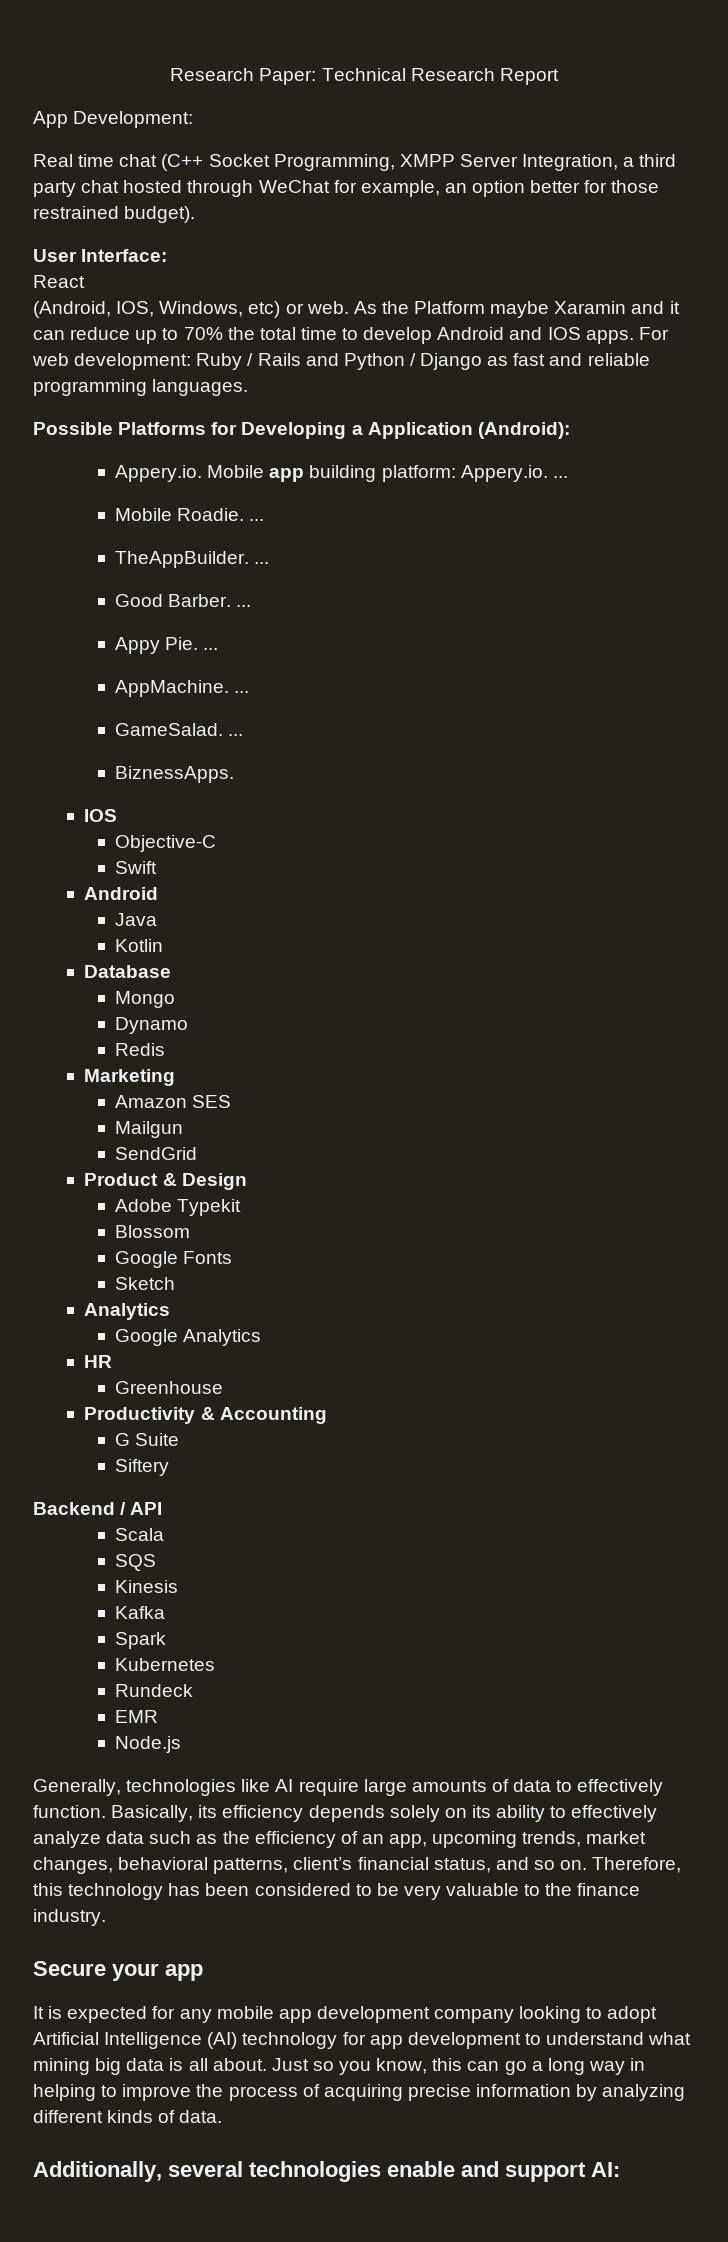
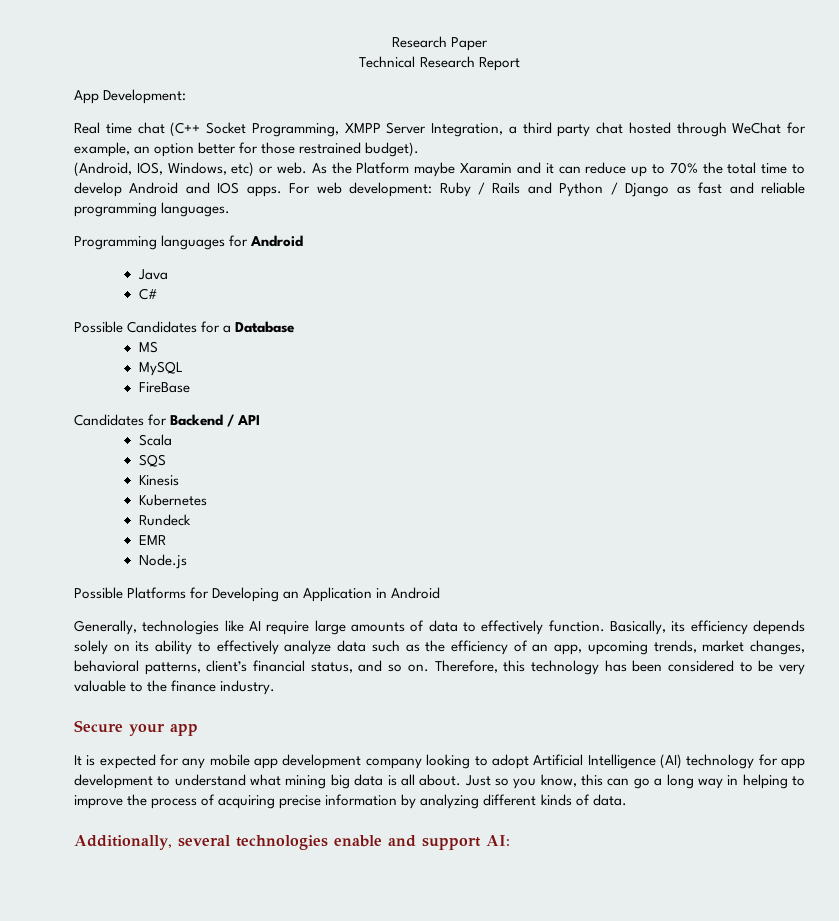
[170,68,317,85] Research Paper: -> [391,36,489,51] Research Paper //
[33,249,168,262] [33,275,85,288] // User Interface: // React -> (420, 149) none
[33,422,570,439] [115,465,568,482] [115,508,265,521] [115,551,270,568] [115,594,252,607] [115,637,219,654] [115,680,250,697] [115,723,244,736] [115,766,235,783] [84,809,118,822] [115,835,217,852] [115,861,158,874] [84,887,159,900] [115,913,158,926] [115,939,164,952] [84,965,172,978] [115,991,176,1008] [115,1017,189,1034] [115,1043,166,1056] [84,1069,176,1086] [115,1095,232,1108] [115,1121,184,1138] [115,1147,198,1160] [84,1173,247,1190] [115,1199,242,1216] [115,1225,191,1238] [115,1251,233,1268] [115,1277,176,1290] [84,1303,171,1320] [115,1329,262,1346] [84,1355,113,1368] [115,1381,224,1394] [84,1407,327,1424] [115,1433,180,1446] [115,1459,170,1476] Possible Platforms for Developing a Application (Android): // Appery.io. Mobile app building platform: Appery.io. ... // Mobile Roadie. ... // TheAppBuilder. ... // Good Barber. ... // Appy Pie. ... // AppMachine. ... // GameSalad. ... // BiznessApps. // IOS // Objective-C // Swift // Android // Java // Kotlin // Database // Mongo // Dynamo // Redis // Marketing // Amazon SES // Mailgun // SendGrid // Product & Design // Adobe Typekit // Blossom // Google Fonts // Sketch // Analytics // Google Analytics // HR // Greenhouse // Productivity & Accounting // G Suite // Siftery // -> [74,235,304,250] [137,269,168,280] [138,288,157,300] [74,321,295,333] [138,341,158,353] [138,361,183,376] [138,382,190,393] [74,414,168,426] Programming languages for Android // Java // C# // Possible Candidates for a Database // MS // MySQL // FireBase // Candidates for
[115,1606,166,1619] [115,1632,167,1649] // Kafka // Spark -> (179, 480) none
(182, 1744) none -> [74,587,441,602] // Possible Platforms for Developing an Application in Android

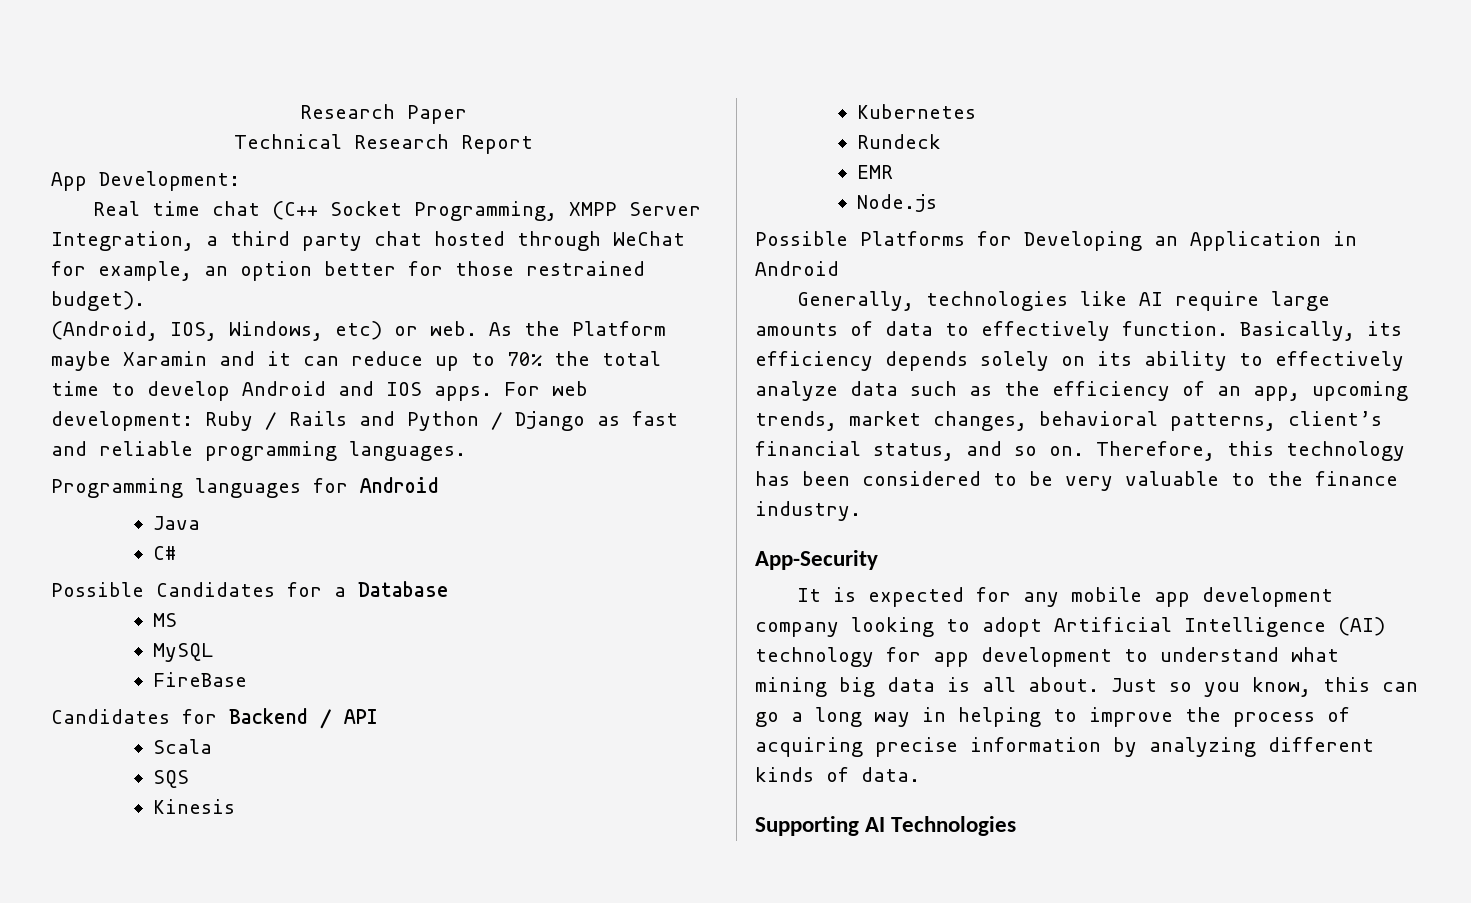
[74,720,198,736] Secure your app -> [755,550,878,570] App-Security
[74,835,510,850] Additionally, several technologies enable and support AI: -> [755,816,1017,836] Supporting AI Technologies

